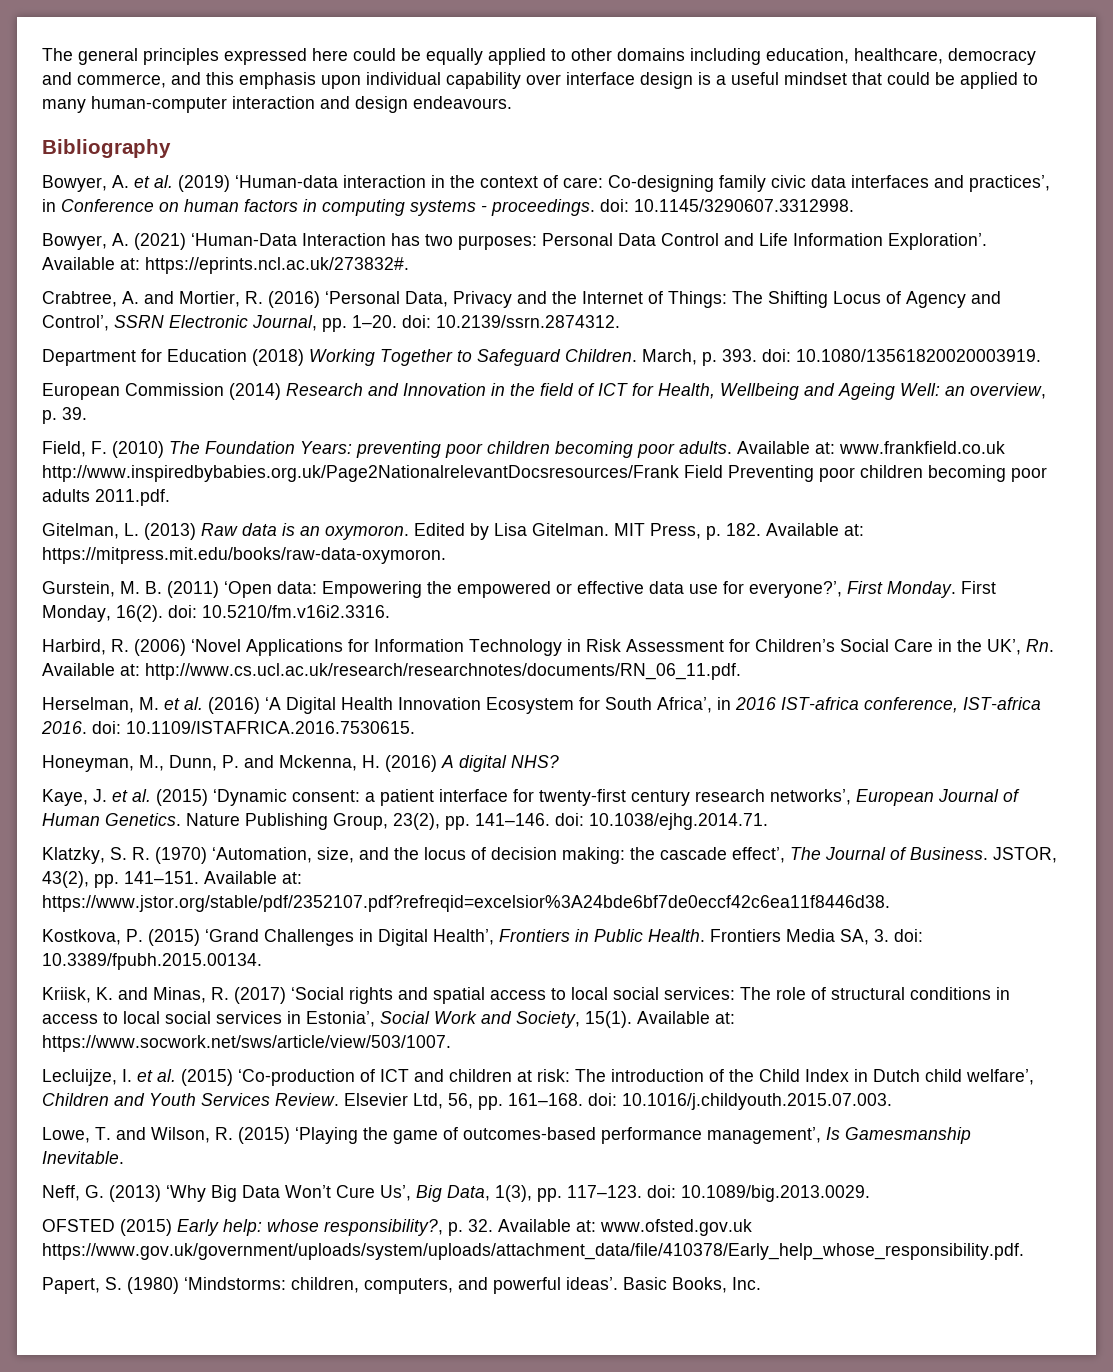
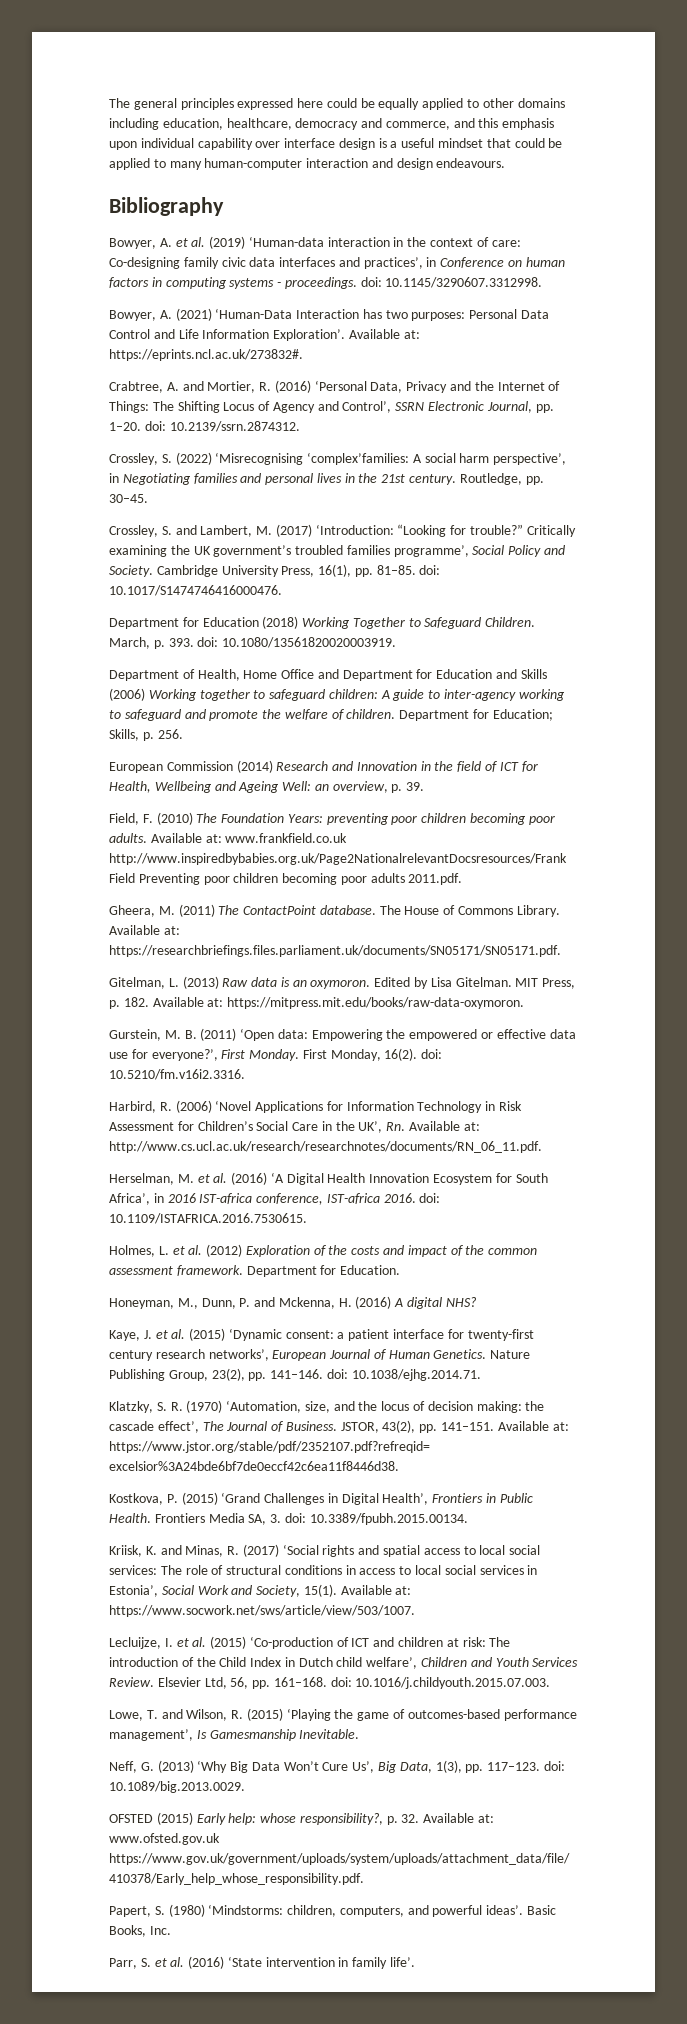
(620, 321) none -> [109,452,567,465] [109,473,544,485] [109,494,148,503] [109,524,576,537] [109,545,566,557] [109,564,441,577] [109,585,282,596] // Crossley, S. (2022) ‘Misrecognising ‘complex’families: A social harm perspective’, in Negotiating families and personal lives in the 21st century. Routledge, pp. 30–45. // Crossley, S. and Lambert, M. (2017) ‘Introduction: “Looking for trouble?” Critically examining the UK government’s troubled families programme’, Social Policy and Society. Cambridge University Press, 16(1), pp. 81–85. doi: 10.1017/S1474746416000476.
(1041, 355) none -> [109,669,547,681] [109,688,565,701] [109,709,553,721] [109,729,183,741] // Department of Health, Home Office and Department for Education and Skills (2006) Working together to safeguard children: A guide to inter-agency working to safeguard and promote the welfare of children. Department for Education; Skills, p. 256.
(170, 497) none -> [109,904,560,917] [109,925,180,935] [109,945,561,957] // Gheera, M. (2011) The ContactPoint database. The House of Commons Library. Available at: https://researchbriefings.files.parliament.uk/documents/SN05171/SN05171.pdf.
(415, 727) none -> [109,1244,538,1257] [109,1265,401,1277] // Holmes, L. et al. (2012) Exploration of the costs and impact of the common assessment framework. Department for Education.
(761, 1283) none -> [109,1956,416,1969] // Parr, S. et al. (2016) ‘State intervention in family life’.

